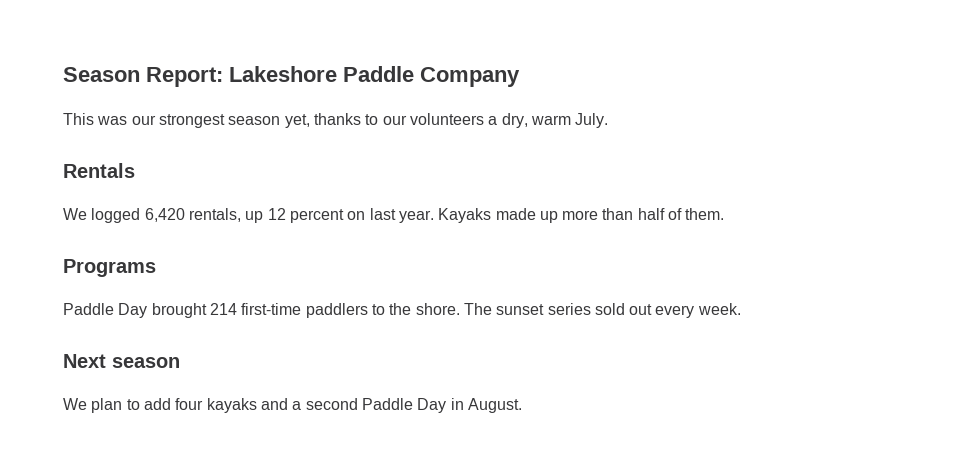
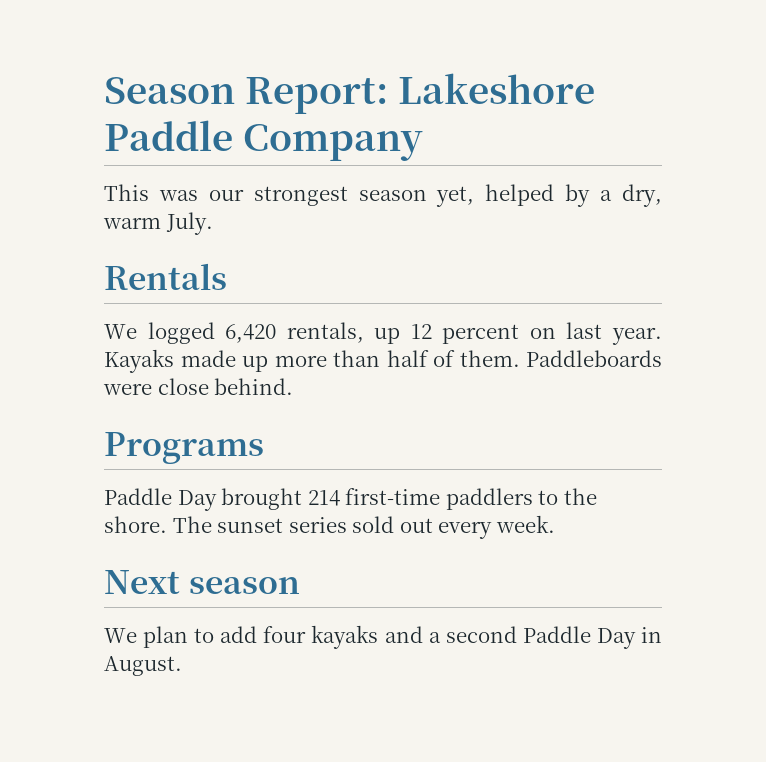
[313,113,484,125] thanks to our volunteers -> [485,184,591,207] helped by
(725, 214) none -> [526,350,662,367] [103,378,294,395] Paddleboards were close behind.

